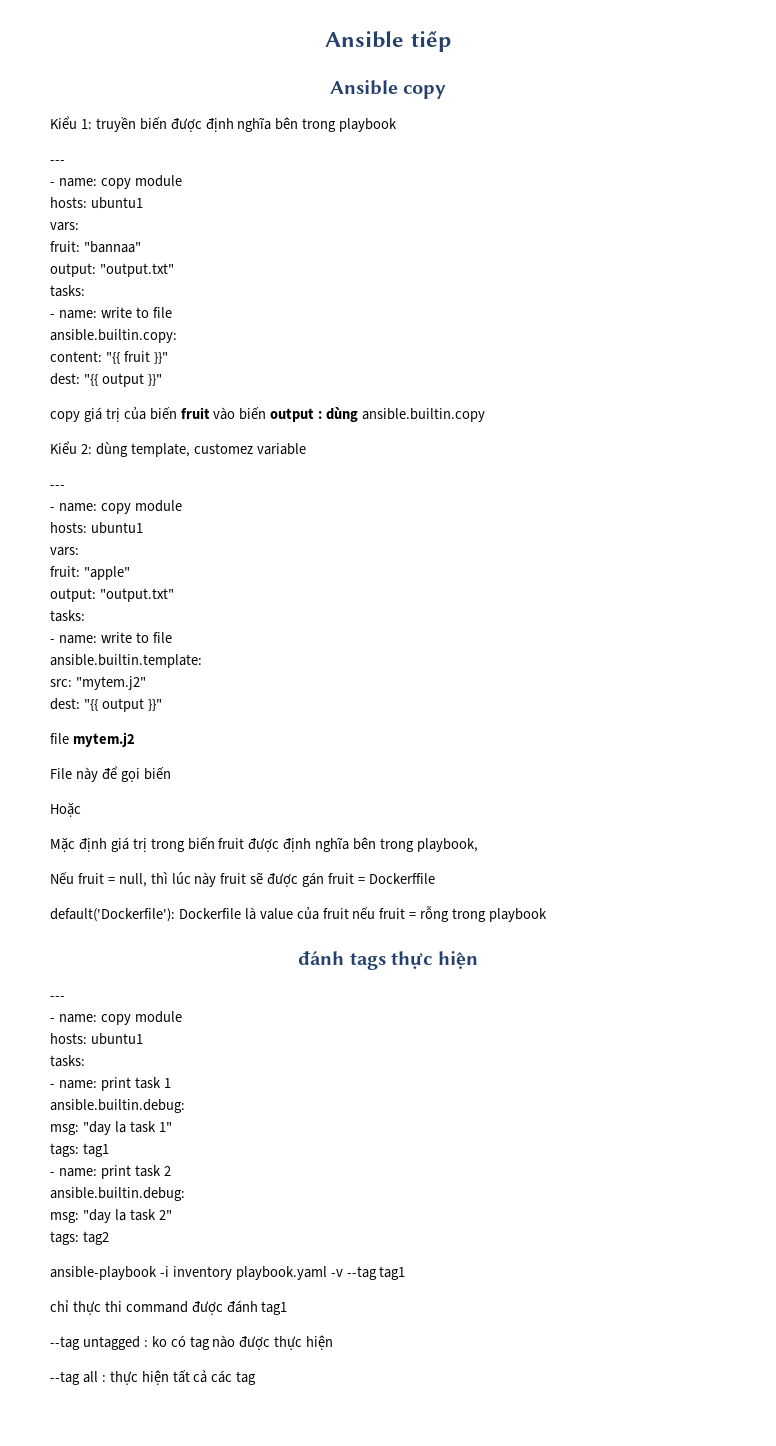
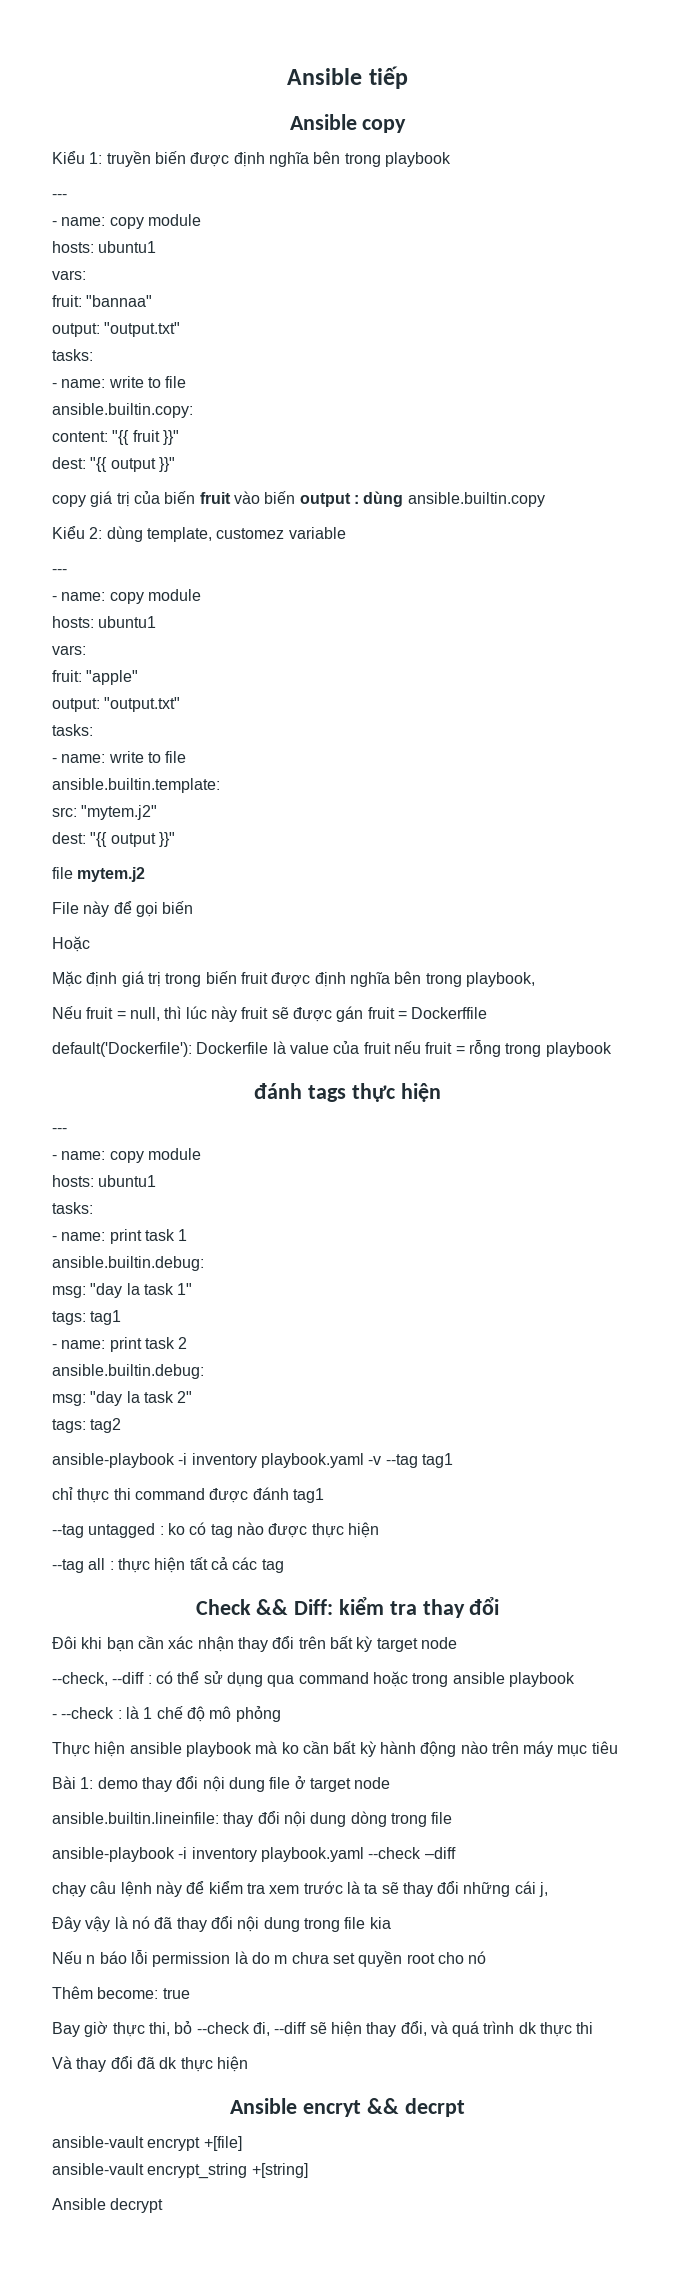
(257, 1378) none -> [195,1597,500,1618] [52,1636,457,1652] [52,1671,575,1687] [52,1706,281,1722] [52,1741,618,1757] [52,1776,391,1792] [52,1811,453,1827] [52,1847,456,1862] [52,1881,549,1897] [52,1916,391,1932] [52,1950,487,1967] [52,1986,190,1999] [52,2021,594,2037] [52,2056,248,2072] [230,2098,465,2117] [52,2136,242,2151] [52,2163,308,2179] [52,2198,164,2213] // Check && Diff: kiểm tra thay đổi // Đôi khi bạn cần xác nhận thay đổi trên bất kỳ target node // --check, --diff : có thể sử dụng qua command hoặc trong ansible playbook // - --check : là 1 chế độ mô phỏng // Thực hiện ansible playbook mà ko cần bất kỳ hành động nào trên máy mục tiêu // Bài 1: demo thay đổi nội dung file ở target node // ansible.builtin.lineinfile: thay đổi nội dung dòng trong file // ansible-playbook -i inventory playbook.yaml --check –diff // chạy câu lệnh này để kiểm tra xem trước là ta sẽ thay đổi những cái j, // Đây vậy là nó đã thay đổi nội dung trong file kia // Nếu n báo lỗi permission là do m chưa set quyền root cho nó // Thêm become: true // Bay giờ thực thi, bỏ --check đi, --diff sẽ hiện thay đổi, và quá trình dk thực thi // Và thay đổi đã dk thực hiện // Ansible encryt && decrpt // ansible-vault encrypt +[file] // ansible-vault encrypt_string +[string] // Ansible decrypt

